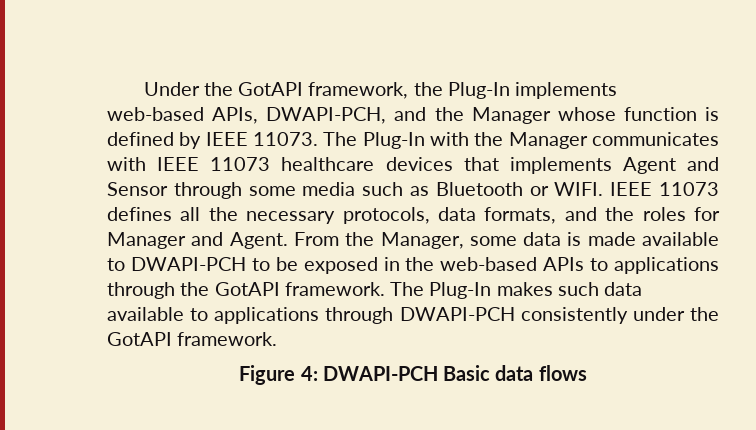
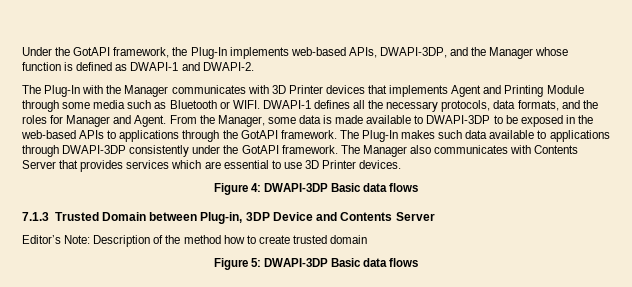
[266,107,387,124] DWAPI-PCH, -> [379,47,447,58] DWAPI-3DP,
[179,132,318,149] by IEEE 11073. -> [115,62,254,71] as DWAPI-1 and DWAPI-2. //
[157,157,375,171] IEEE 11073 healthcare -> [271,85,323,94] 3D Printer
[107,182,168,196] Sensor -> [504,85,584,97] Printing Module
[610,182,719,196] IEEE 11073 -> [262,100,311,109] DWAPI-1
[130,257,246,271] DWAPI-PCH -> [426,115,491,124] DWAPI-3DP
[399,307,515,321] DWAPI-PCH -> [62,145,127,154] DWAPI-3DP
(278, 339) none -> [340,145,579,157] [22,160,402,172] The Manager also communicates with Contents Server that provides services which are essential to use 3D Printer devices.
[322,365,587,381] DWAPI-PCH Basic data flows -> [263,183,419,192] [22,212,435,224] [22,235,368,247] [213,258,419,270] DWAPI-3DP Basic data flows // 7.1.3 Trusted Domain between Plug-in, 3DP Device and Contents Server // Editor’s Note: Description of the method how to create trusted domain // Figure 5: DWAPI-3DP Basic data flows

